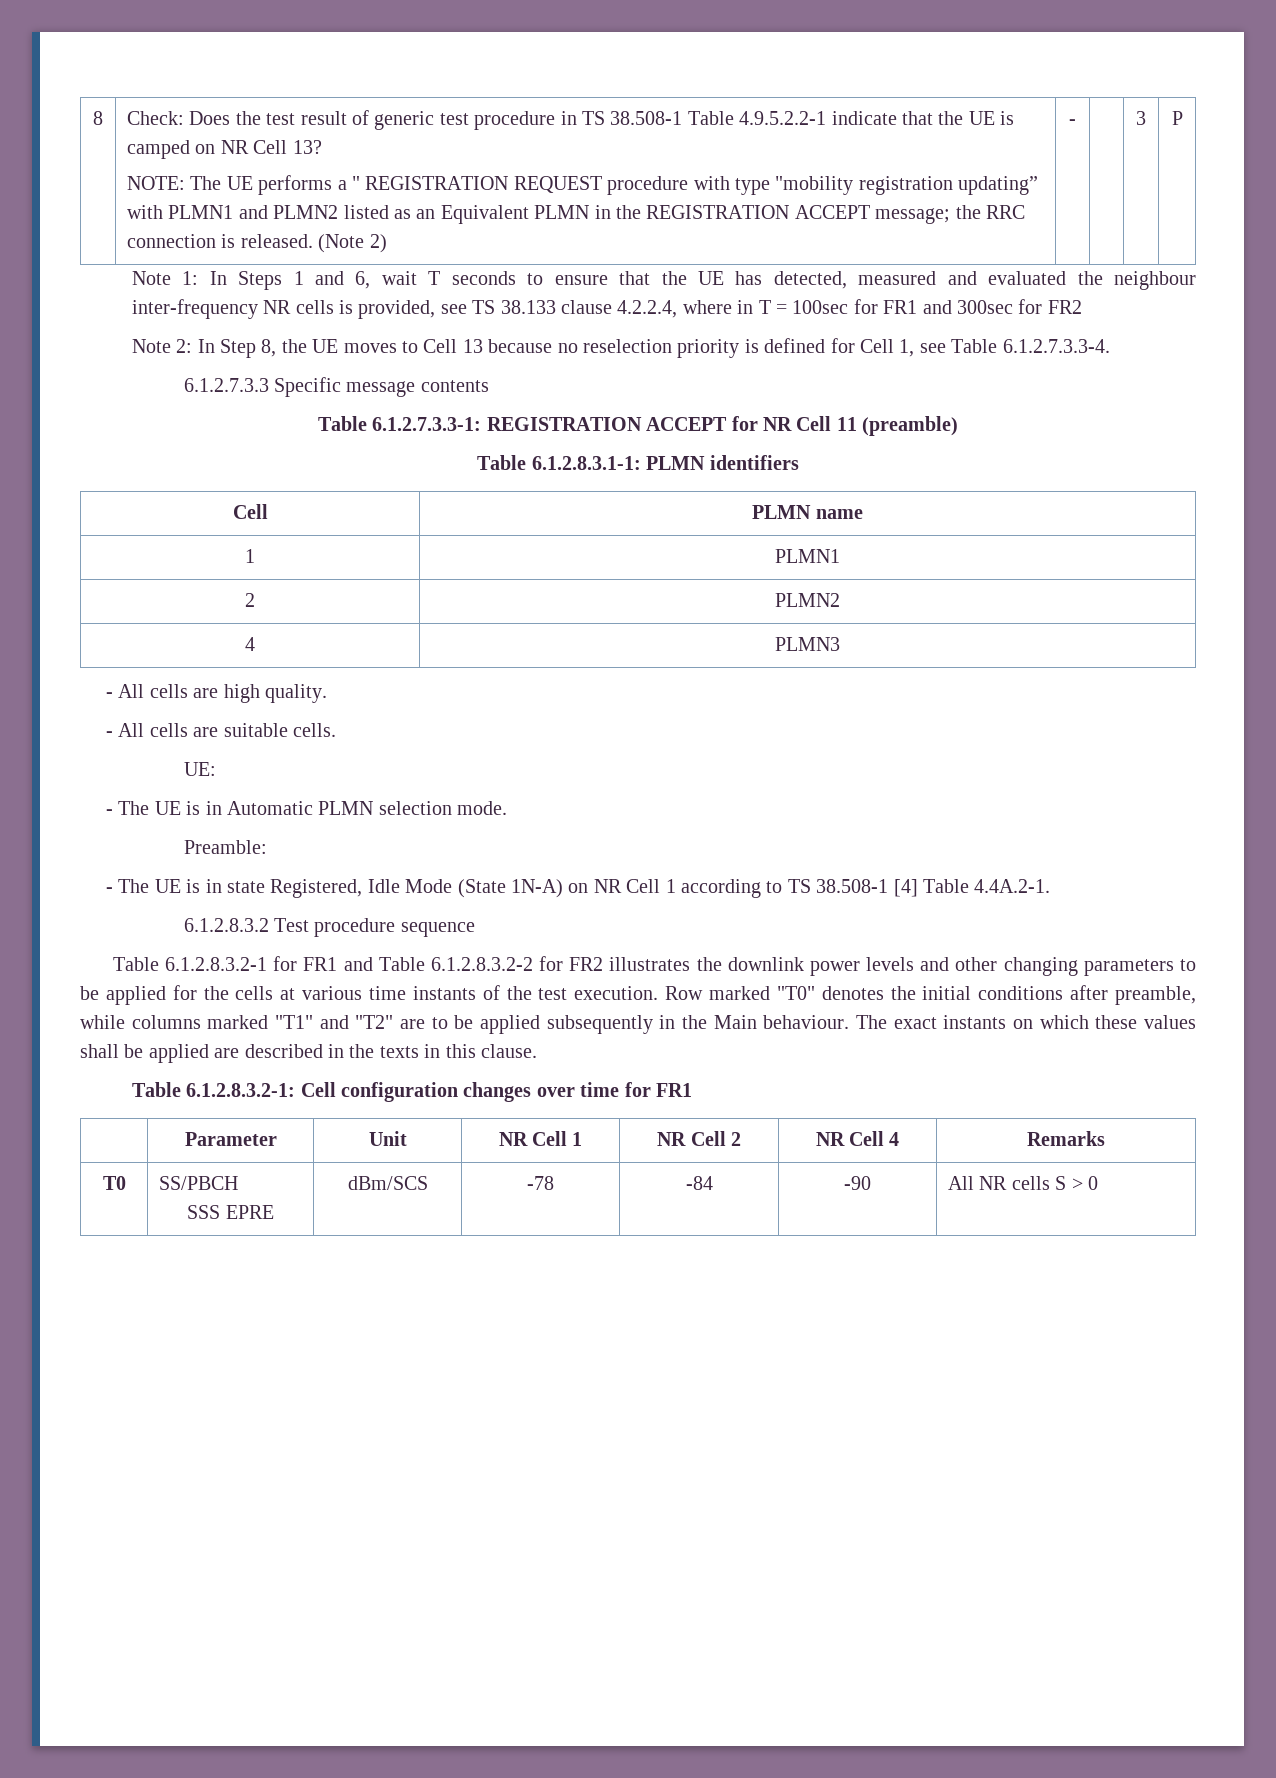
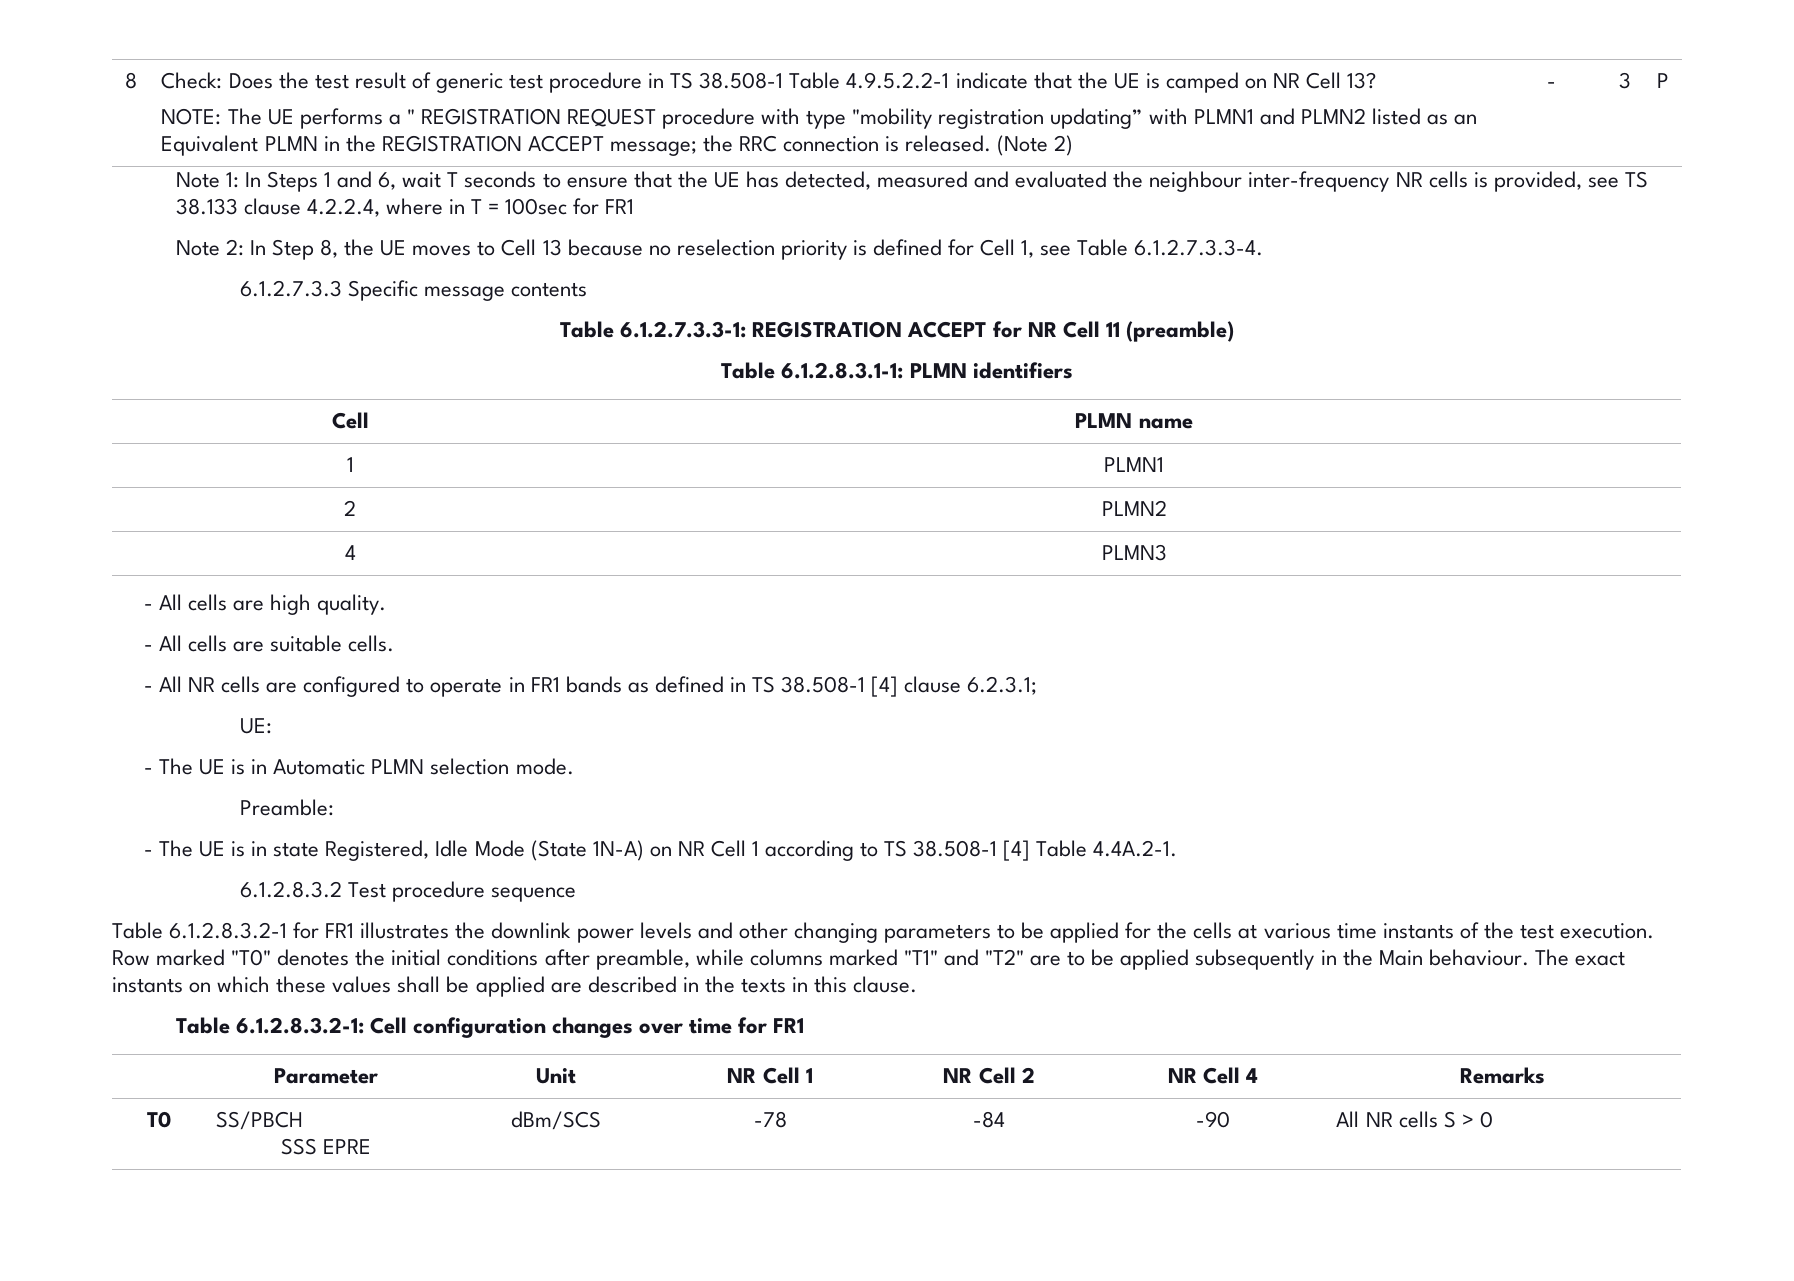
[922,299,1082,314] and 300sec for FR2 -> (635, 206) none
(336, 730) none -> [143,676,1038,697] // - All NR cells are configured to operate in FR1 bands as defined in TS 38.508-1 [4] clause 6.2.3.1;
[343,956,604,971] and Table 6.1.2.8.3.2-2 for FR2 -> (355, 930) none

